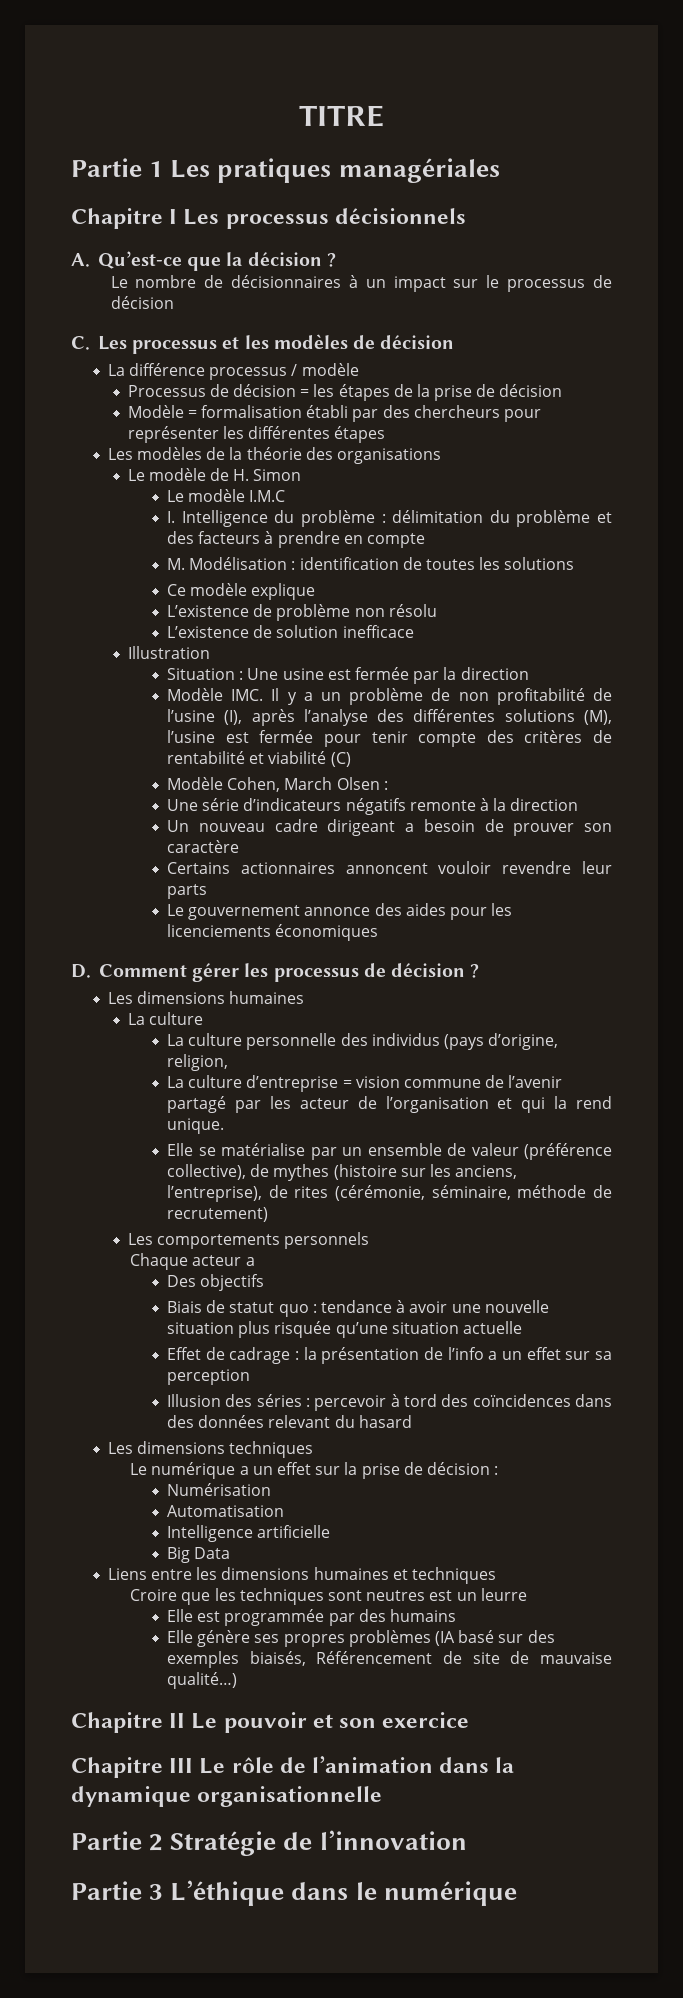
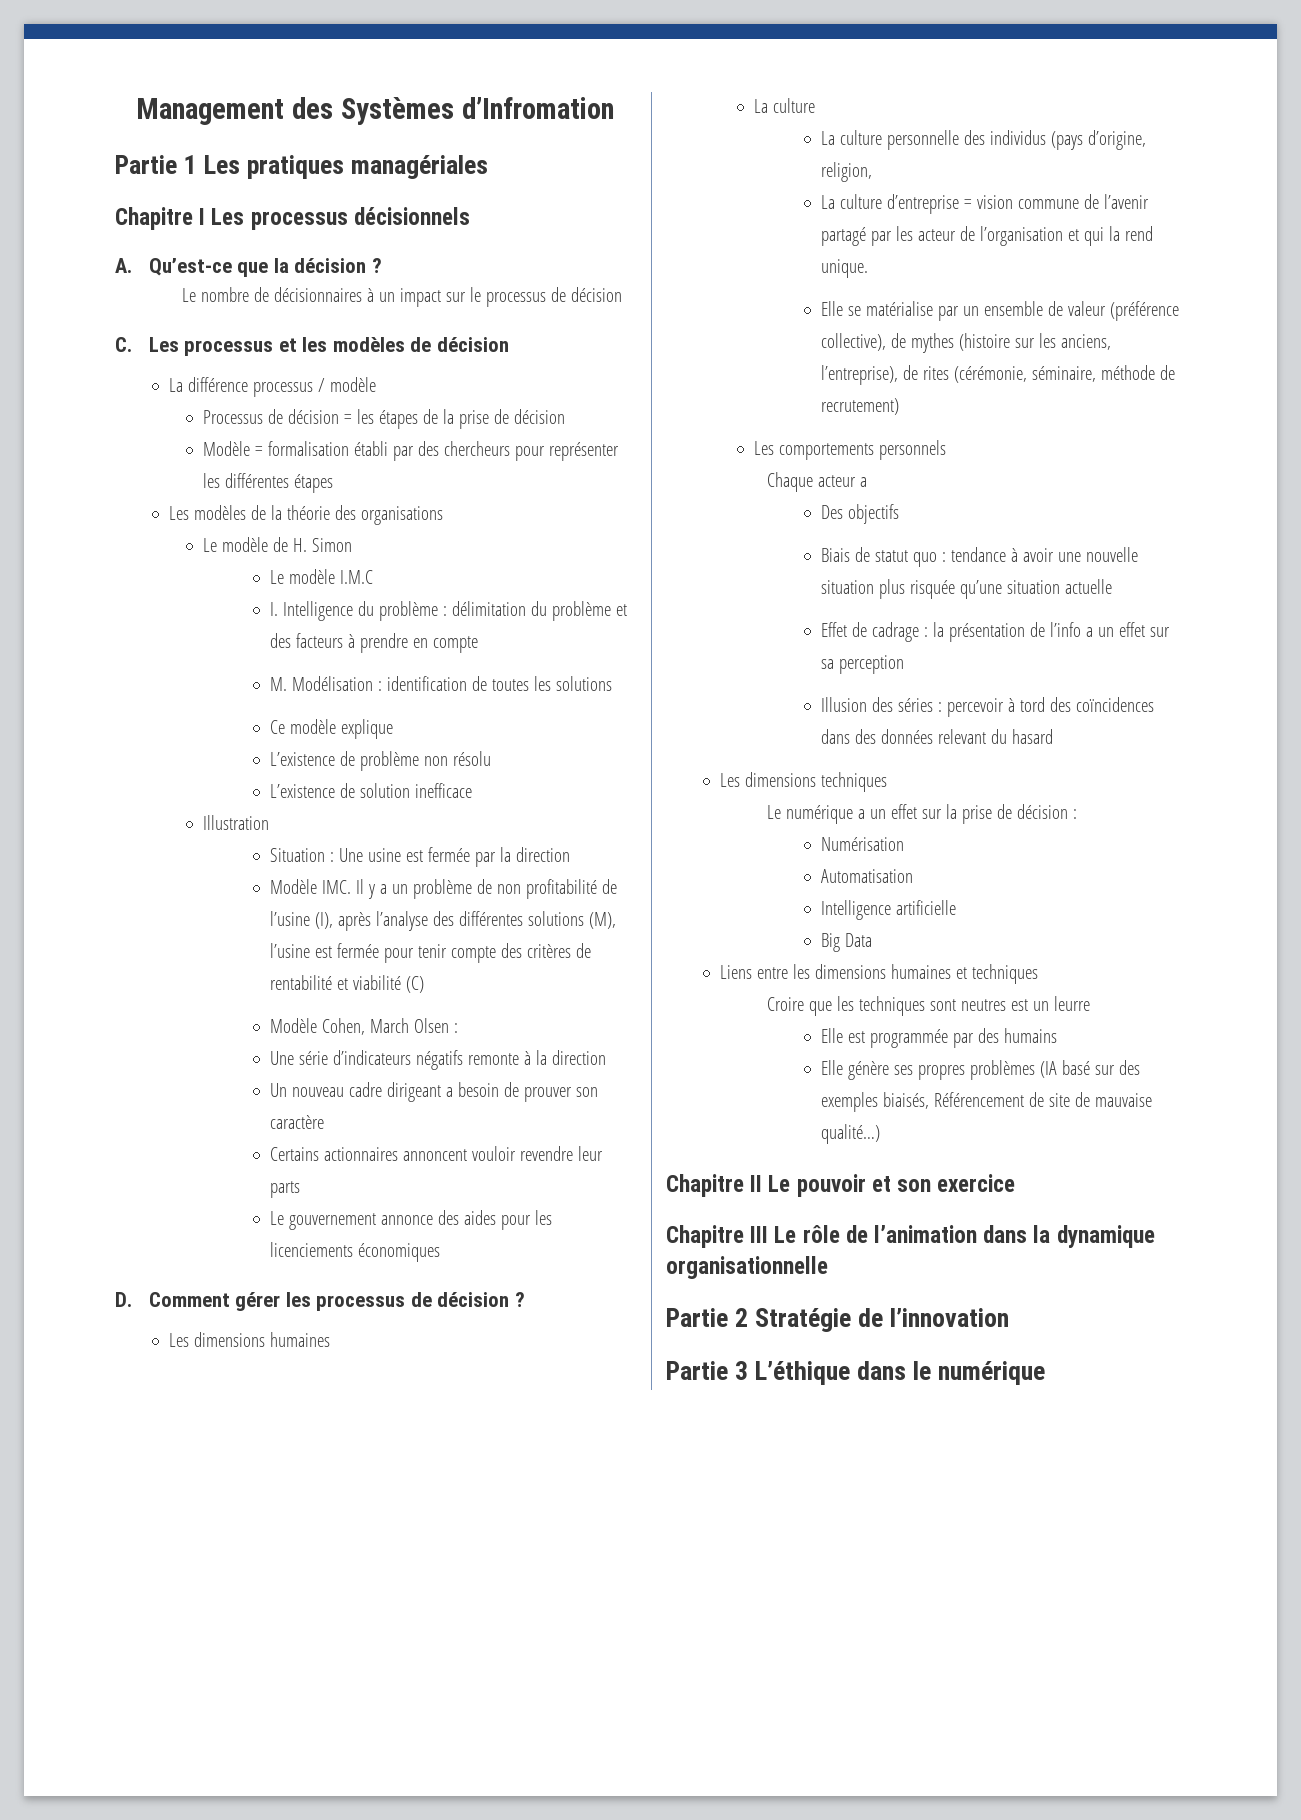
[299,105,384,127] TITRE -> [136,97,614,125] Management des Systèmes d’Infromation

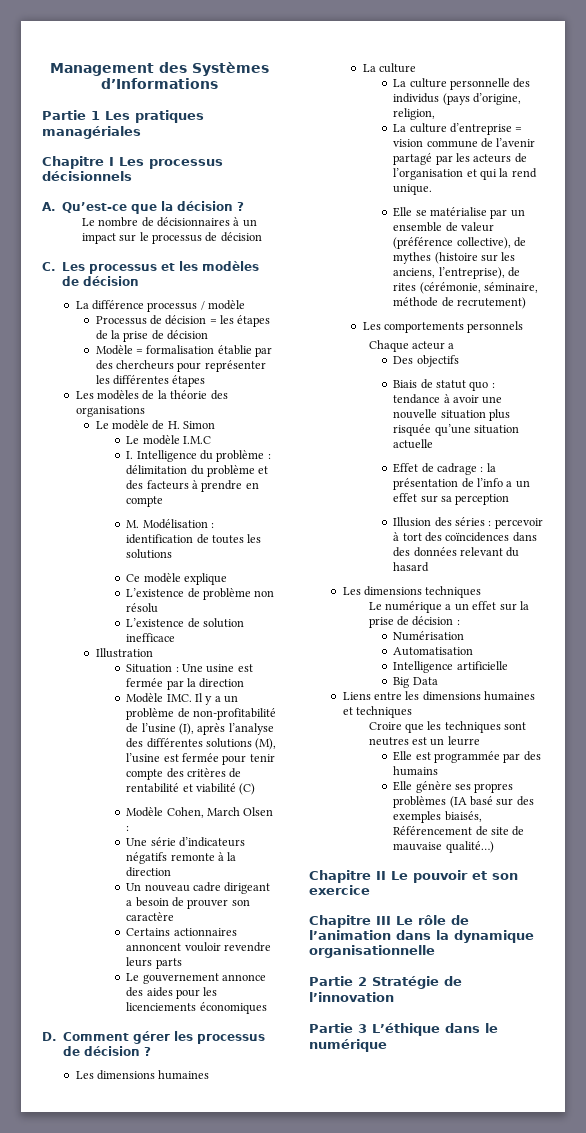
[461,97,614,119] d’Infromation -> [101,78,218,89] d’Informations
[353,441,388,456] établi -> [217,345,252,355] établie
[496,879,597,899] non profitabilité -> [193,708,276,720] non-profitabilité
[577,1146,603,1161] leur -> [126,957,153,967] leurs
[917,229,956,241] acteur -> [473,154,512,163] acteurs
[1019,697,1045,712] tord -> [402,533,422,541] tort

